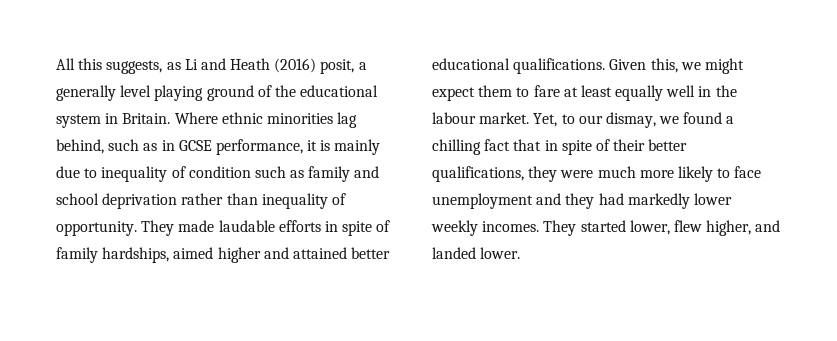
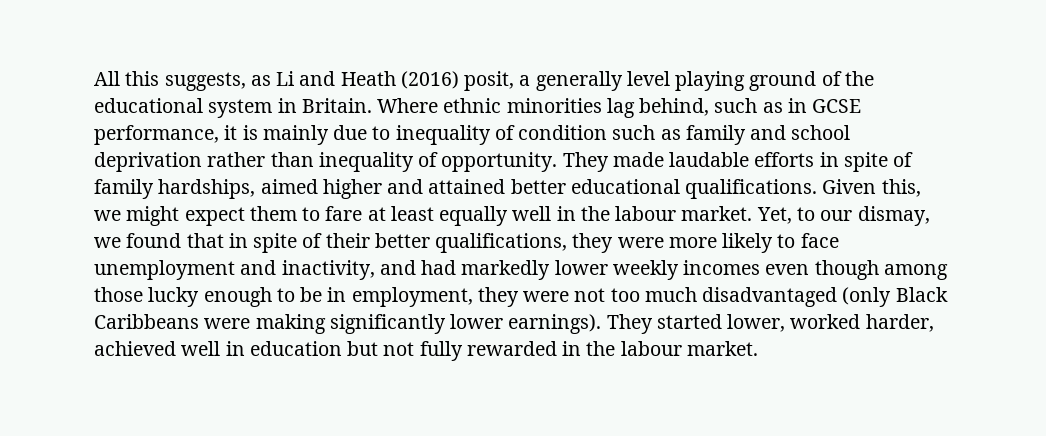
[726,116,735,124] [432,139,511,155] a chilling fact -> (182, 240) none
[597,166,636,178] much -> (664, 242) none
[565,193,595,209] they -> [281,260,416,280] inactivity, and
[482,220,781,236] [432,247,521,259] incomes. They started lower, flew higher, and landed lower. -> [683,260,948,280] [94,287,948,307] [94,314,934,334] [94,341,758,361] incomes even though among those lucky enough to be in employment, they were not too much disadvantaged (only Black Caribbeans were making significantly lower earnings). They started lower, worked harder, achieved well in education but not fully rewarded in the labour market.

